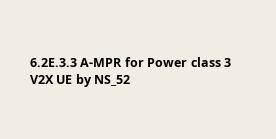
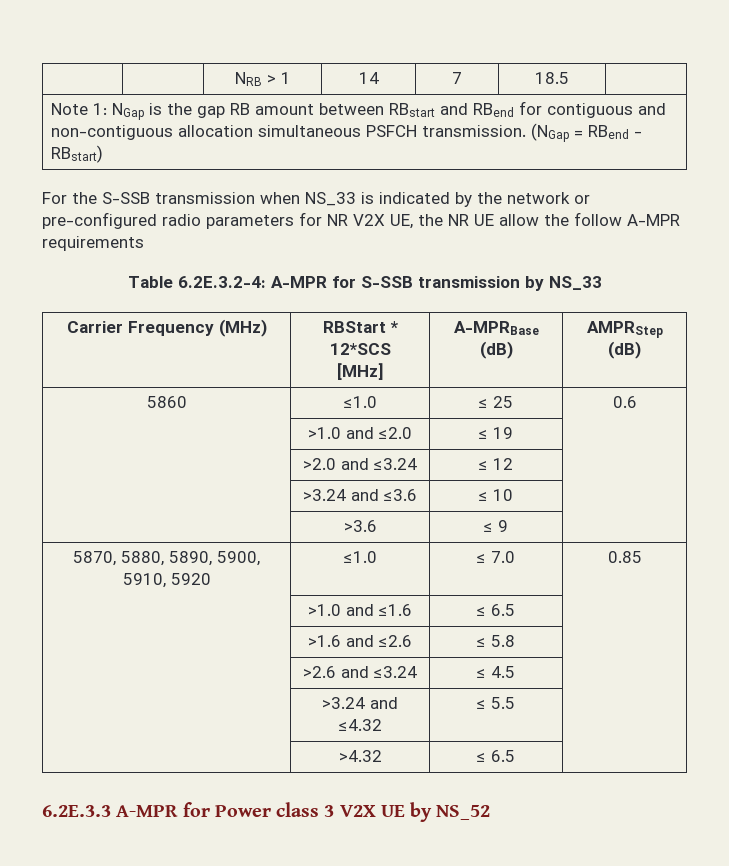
(30, 62) none -> [234,72,291,86] [358,72,379,84] [452,72,462,84] [535,72,569,84] [51,101,667,120] [51,123,643,142] [51,145,104,163] [42,192,590,207] [42,212,680,229] [42,236,144,251] [127,276,602,291] [66,319,267,337] [322,321,398,333] [329,343,391,355] [336,363,384,380] [453,321,539,335] [479,341,513,359] [586,321,663,338] [608,341,641,359] [146,396,187,408] [343,396,377,408] [479,396,513,408] [612,396,637,408] [308,427,412,439] [479,427,513,439] [303,458,417,470] [479,458,513,470] [303,489,417,501] [479,489,513,501] [343,520,377,532] [484,520,508,532] [73,551,260,566] [122,573,211,588] [343,551,377,563] [477,551,515,563] [607,551,642,563] [308,604,412,616] [477,604,515,616] [308,635,412,647] [477,635,515,647] [303,666,417,678] [477,666,515,678] [322,697,398,709] [338,719,382,731] [477,697,515,709] [338,750,382,762] [477,750,515,762] | | NRB > 1 | 14 | 7 | 18.5 | // Note 1: NGap is the gap RB amount between RBstart and RBend for contiguous and non-contiguous allocation simultaneous PSFCH transmission. (NGap = RBend - RBstart) // For the S-SSB transmission when NS_33 is indicated by the network or pre-configured radio parameters for NR V2X UE, the NR UE allow the follow A-MPR requirements // Table 6.2E.3.2-4: A-MPR for S-SSB transmission by NS_33 // Carrier Frequency (MHz) | RBStart * 12*SCS // [MHz] | A-MPRBase (dB) | AMPRStep (dB) // 5860 | ≤1.0 | ≤ 25 | 0.6 // | >1.0 and ≤2.0 | ≤ 19 | // | >2.0 and ≤3.24 | ≤ 12 | // | >3.24 and ≤3.6 | ≤ 10 | // | >3.6 | ≤ 9 | // 5870, 5880, 5890, 5900, 5910, 5920 | ≤1.0 | ≤ 7.0 | 0.85 // | >1.0 and ≤1.6 | ≤ 6.5 | // | >1.6 and ≤2.6 | ≤ 5.8 | // | >2.6 and ≤3.24 | ≤ 4.5 | // | >3.24 and ≤4.32 | ≤ 5.5 | // | >4.32 | ≤ 6.5 | //

